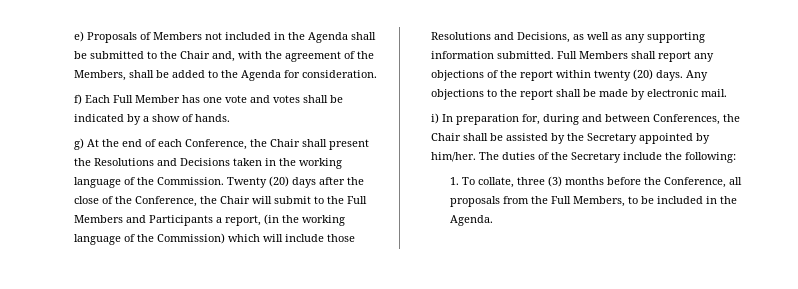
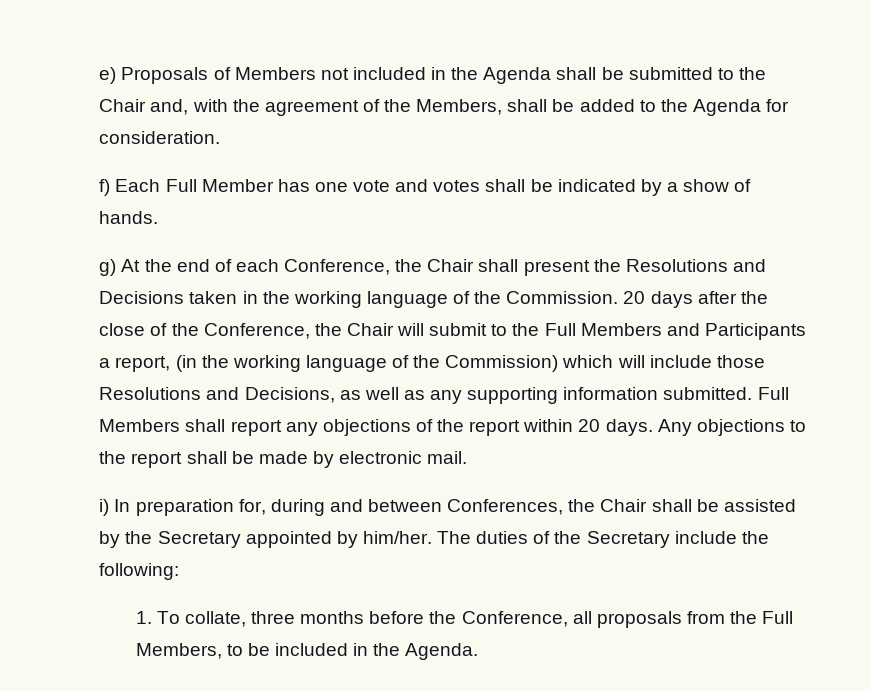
[226,176,289,188] Twenty (20) -> [623,291,646,304] 20
[593,69,653,81] twenty (20) -> [578,419,601,432] 20
[547,176,562,187] (3) -> (295, 617) none

